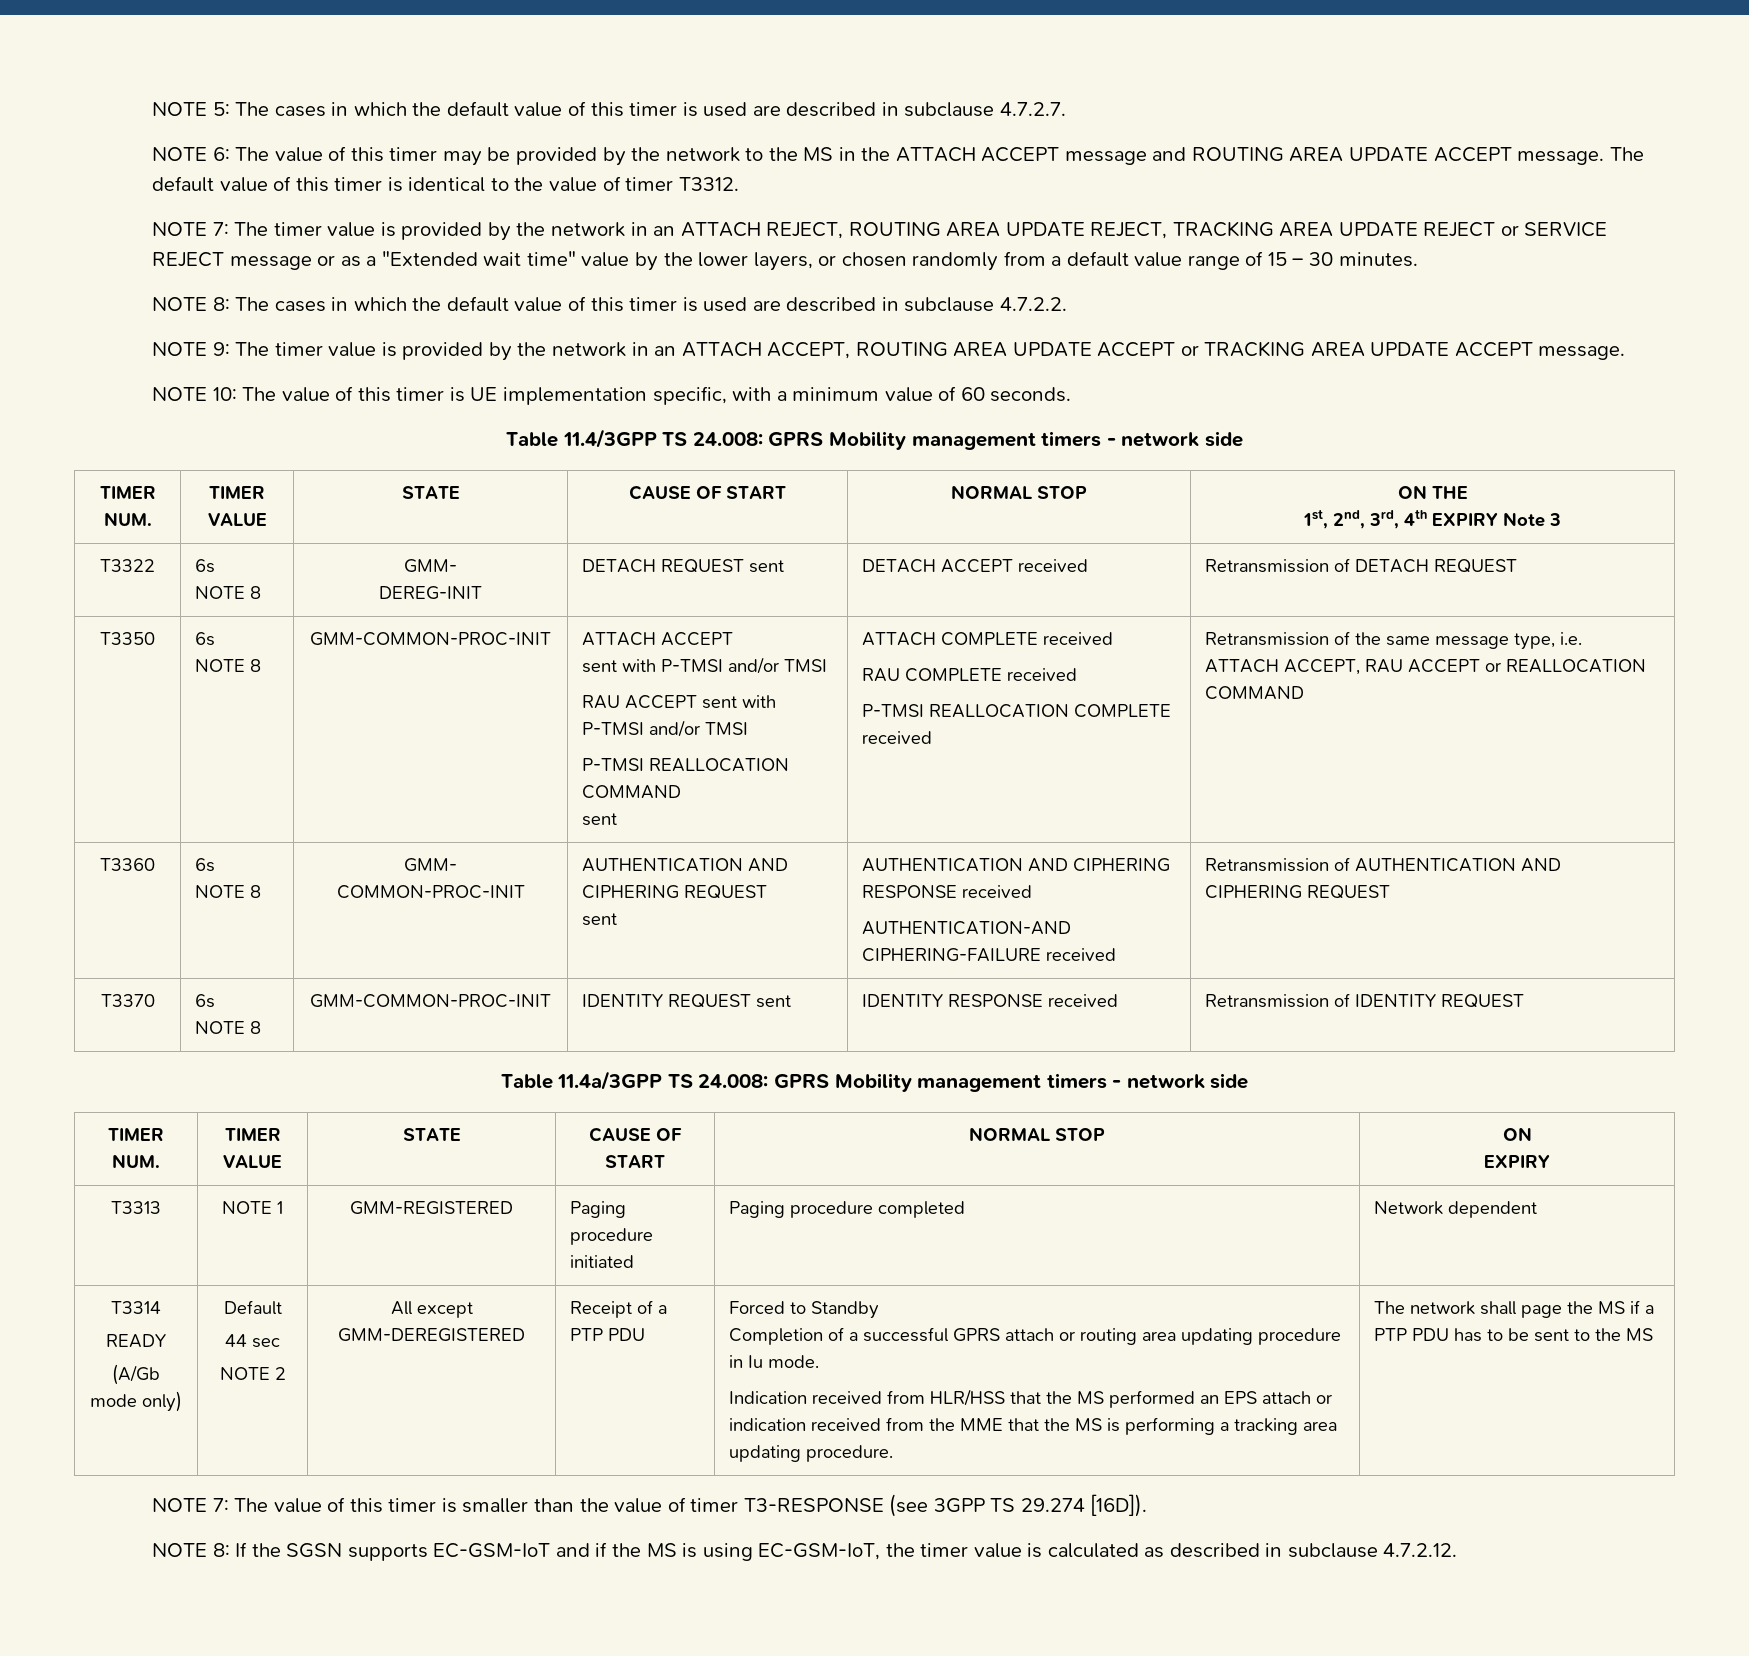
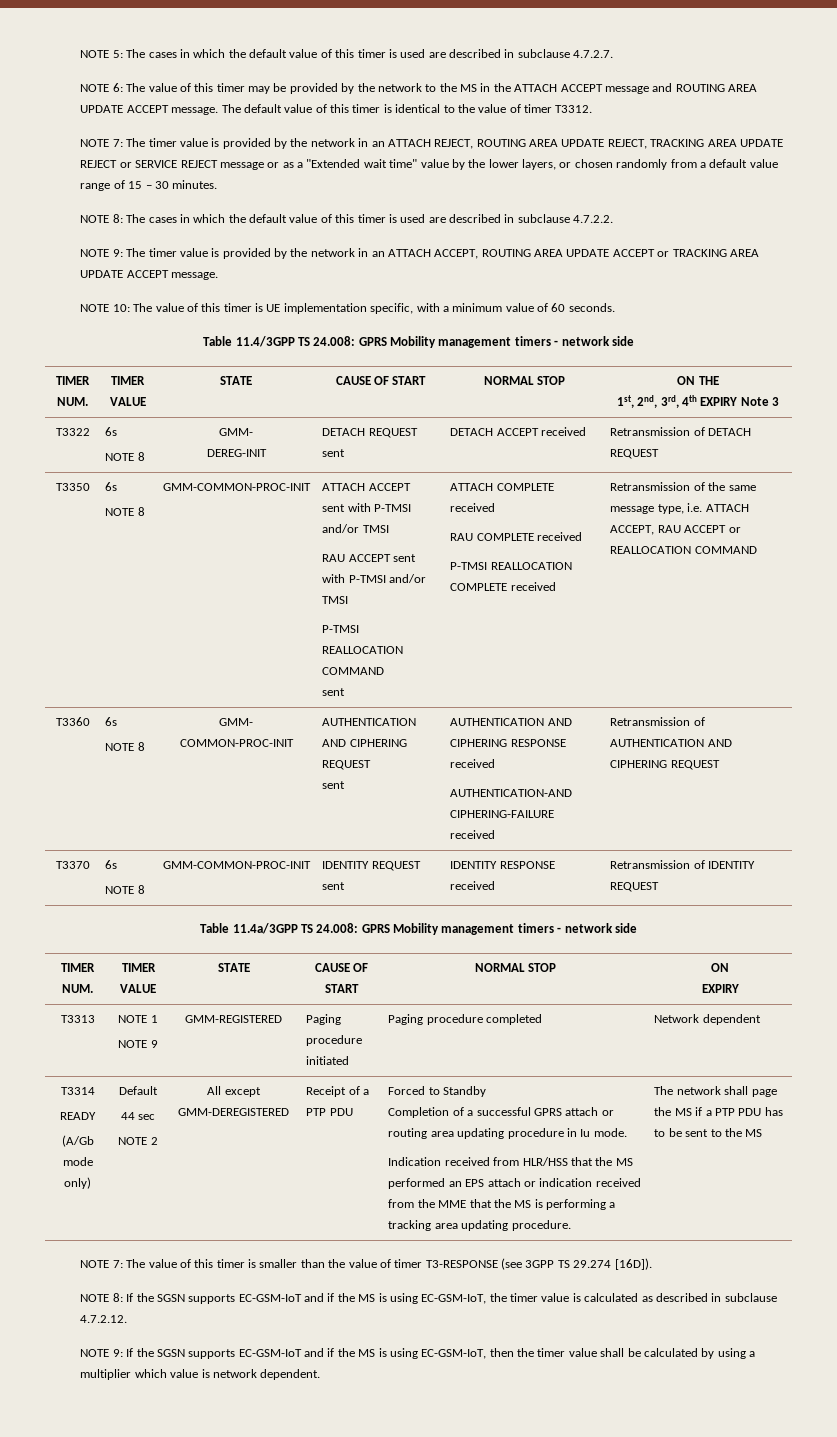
(283, 1207) none -> [118,1040,158,1048] // NOTE 9
(1458, 1550) none -> [80,1348,756,1359] [80,1369,321,1380] // NOTE 9: If the SGSN supports EC-GSM-IoT and if the MS is using EC-GSM-IoT, then the timer value shall be calculated by using a multiplier which value is network dependent.

